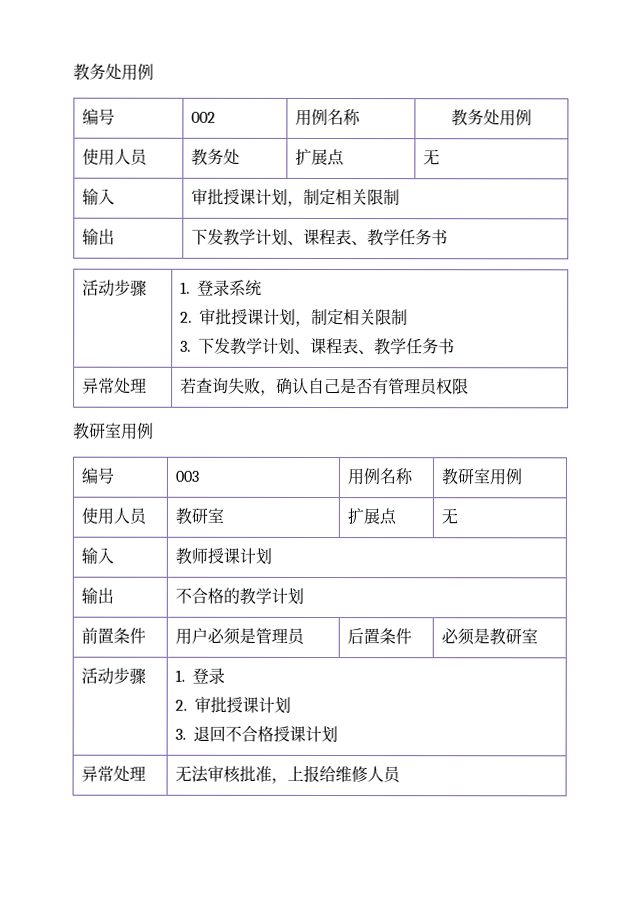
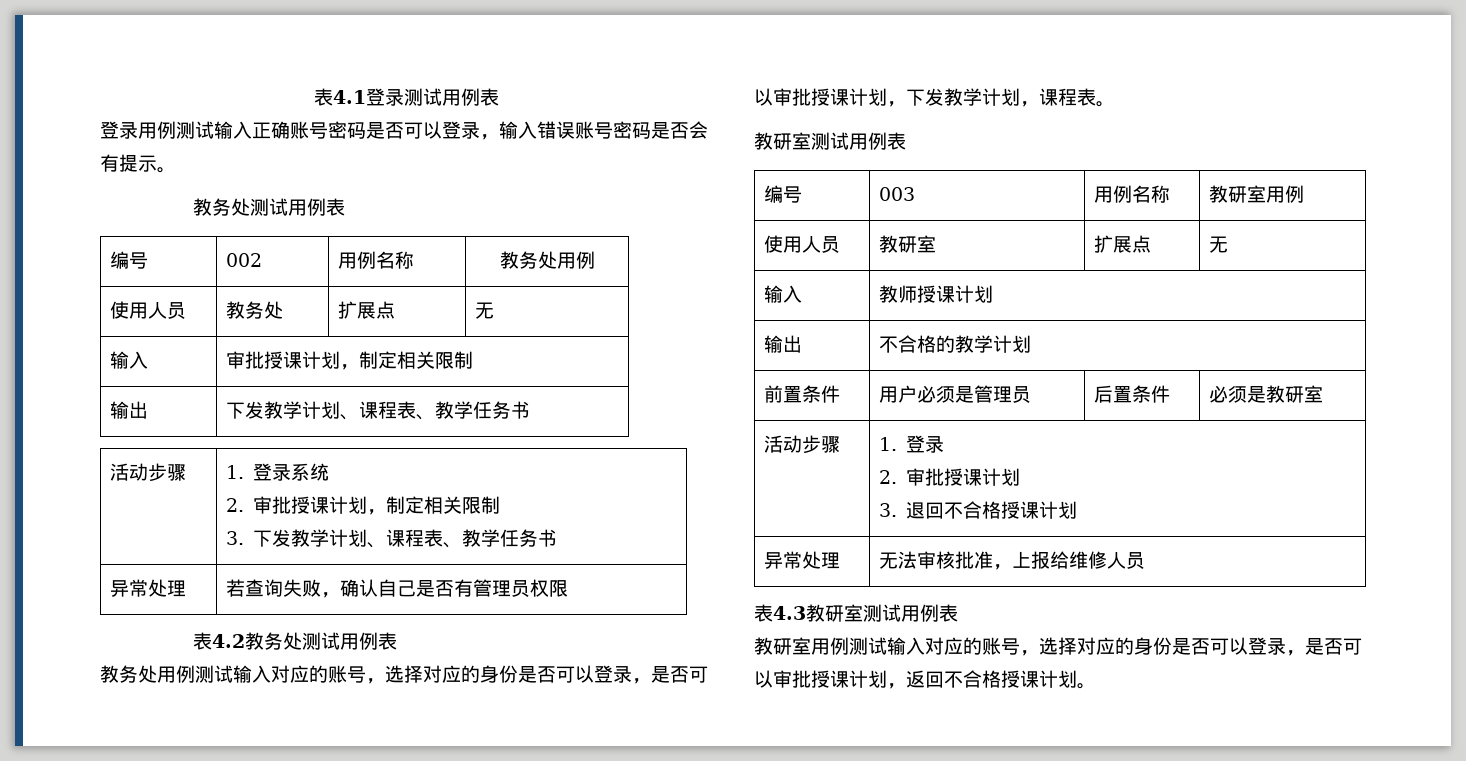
[73,63,154,81] 教务处用例 -> [313,88,499,106] [100,121,708,140] [100,154,176,173] [192,198,345,216] 表4.1登录测试用例表 // 登录用例测试输入正确账号密码是否可以登录，输入错误账号密码是否会有提示。 // 教务处测试用例表
[73,422,154,440] // 教研室用例 -> [192,632,397,650] [100,665,708,684] [754,88,1115,107] [754,132,906,150] // 表4.2教务处测试用例表 // 教务处用例测试输入对应的账号，选择对应的身份是否可以登录，是否可以审批授课计划，下发教学计划，课程表。 // 教研室测试用例表
(401, 775) none -> [754,604,958,622] [754,637,1362,656] [754,670,1096,689] // 表4.3教研室测试用例表 // 教研室用例测试输入对应的账号，选择对应的身份是否可以登录，是否可以审批授课计划，返回不合格授课计划。

